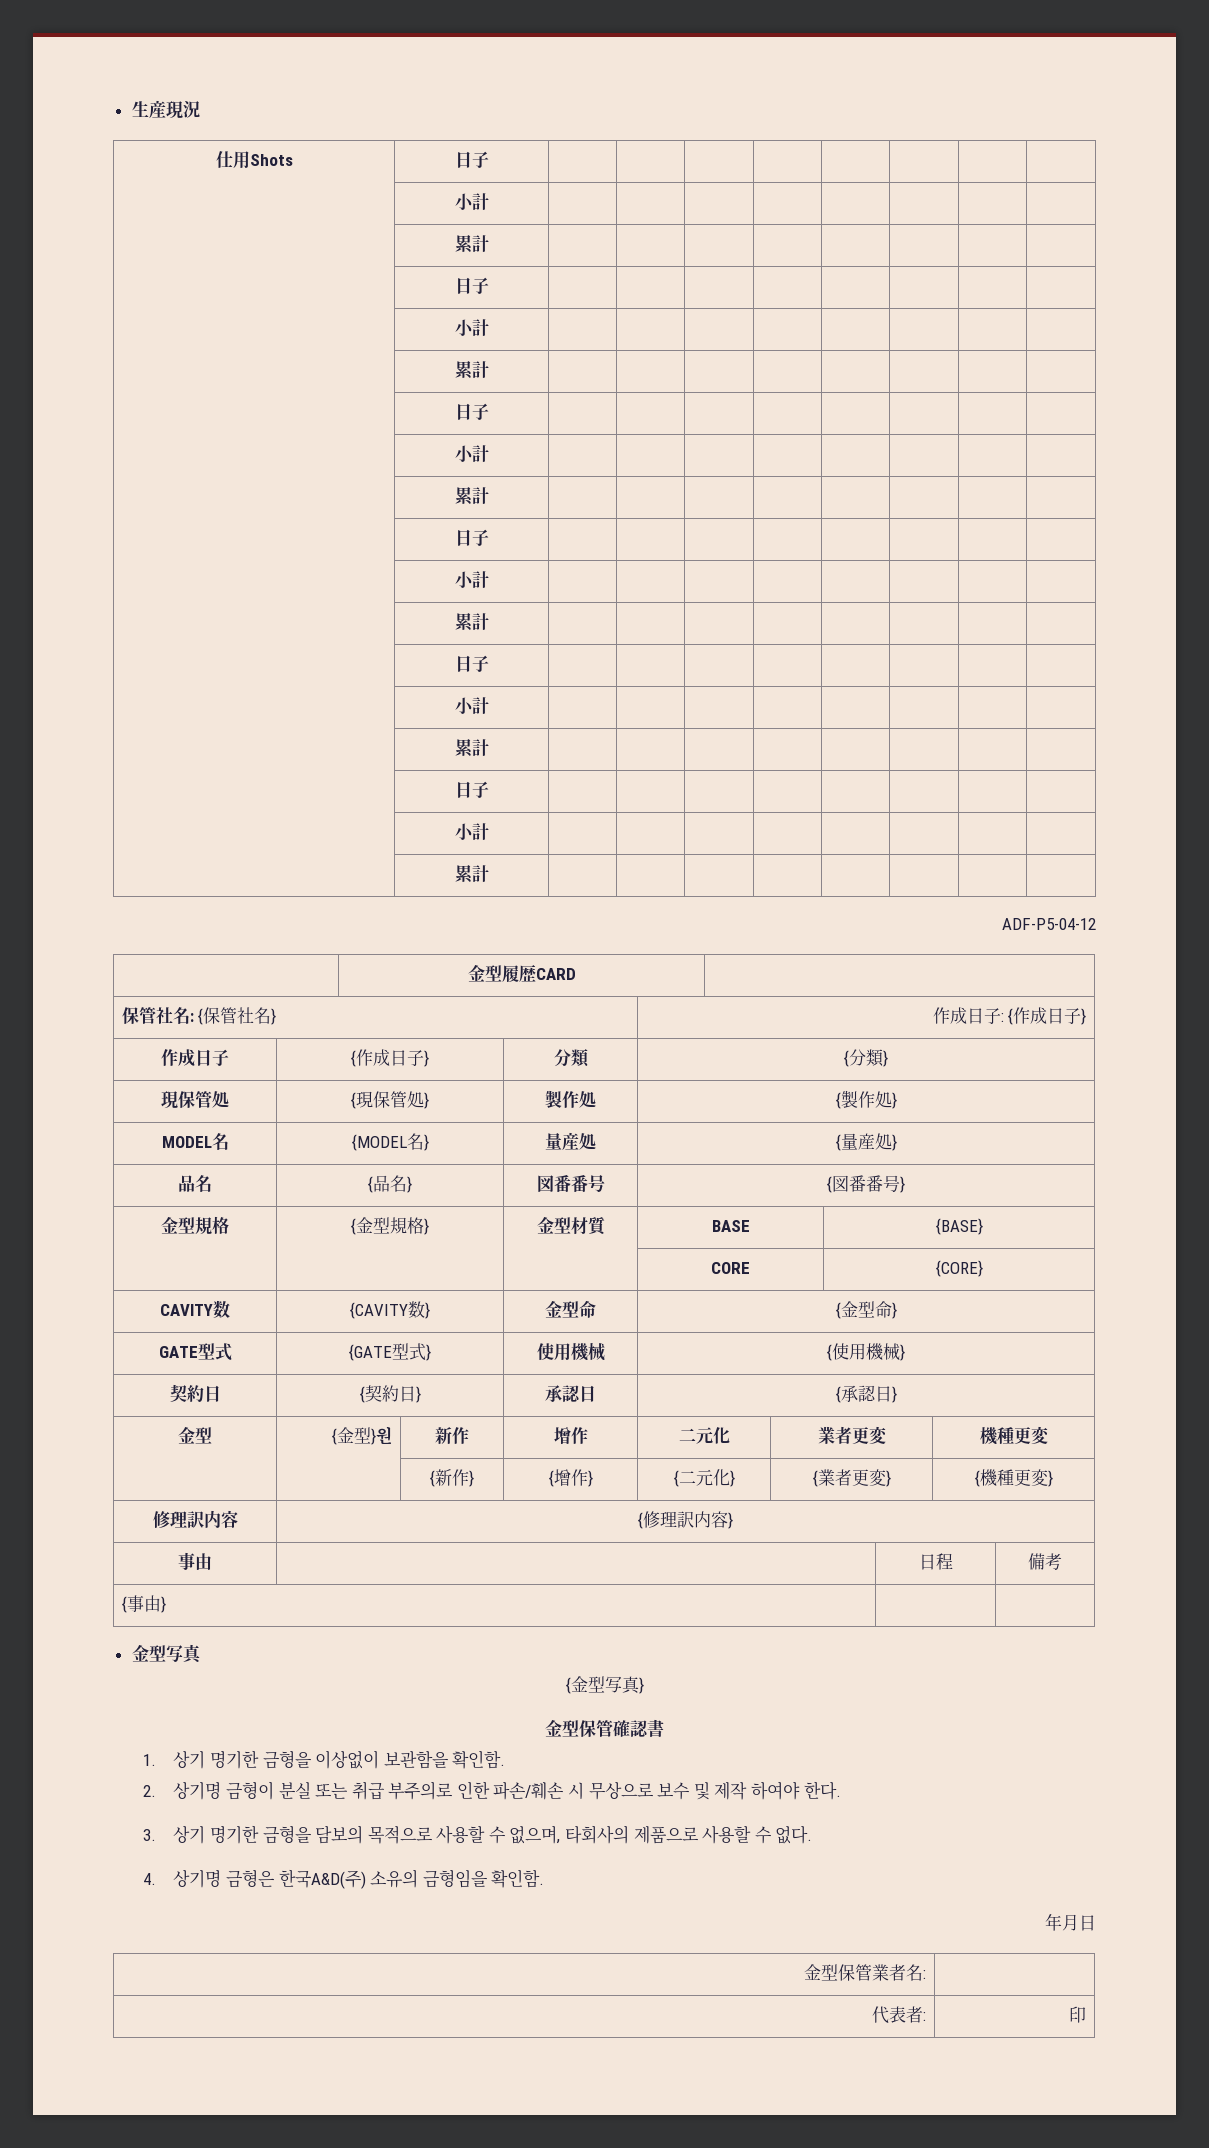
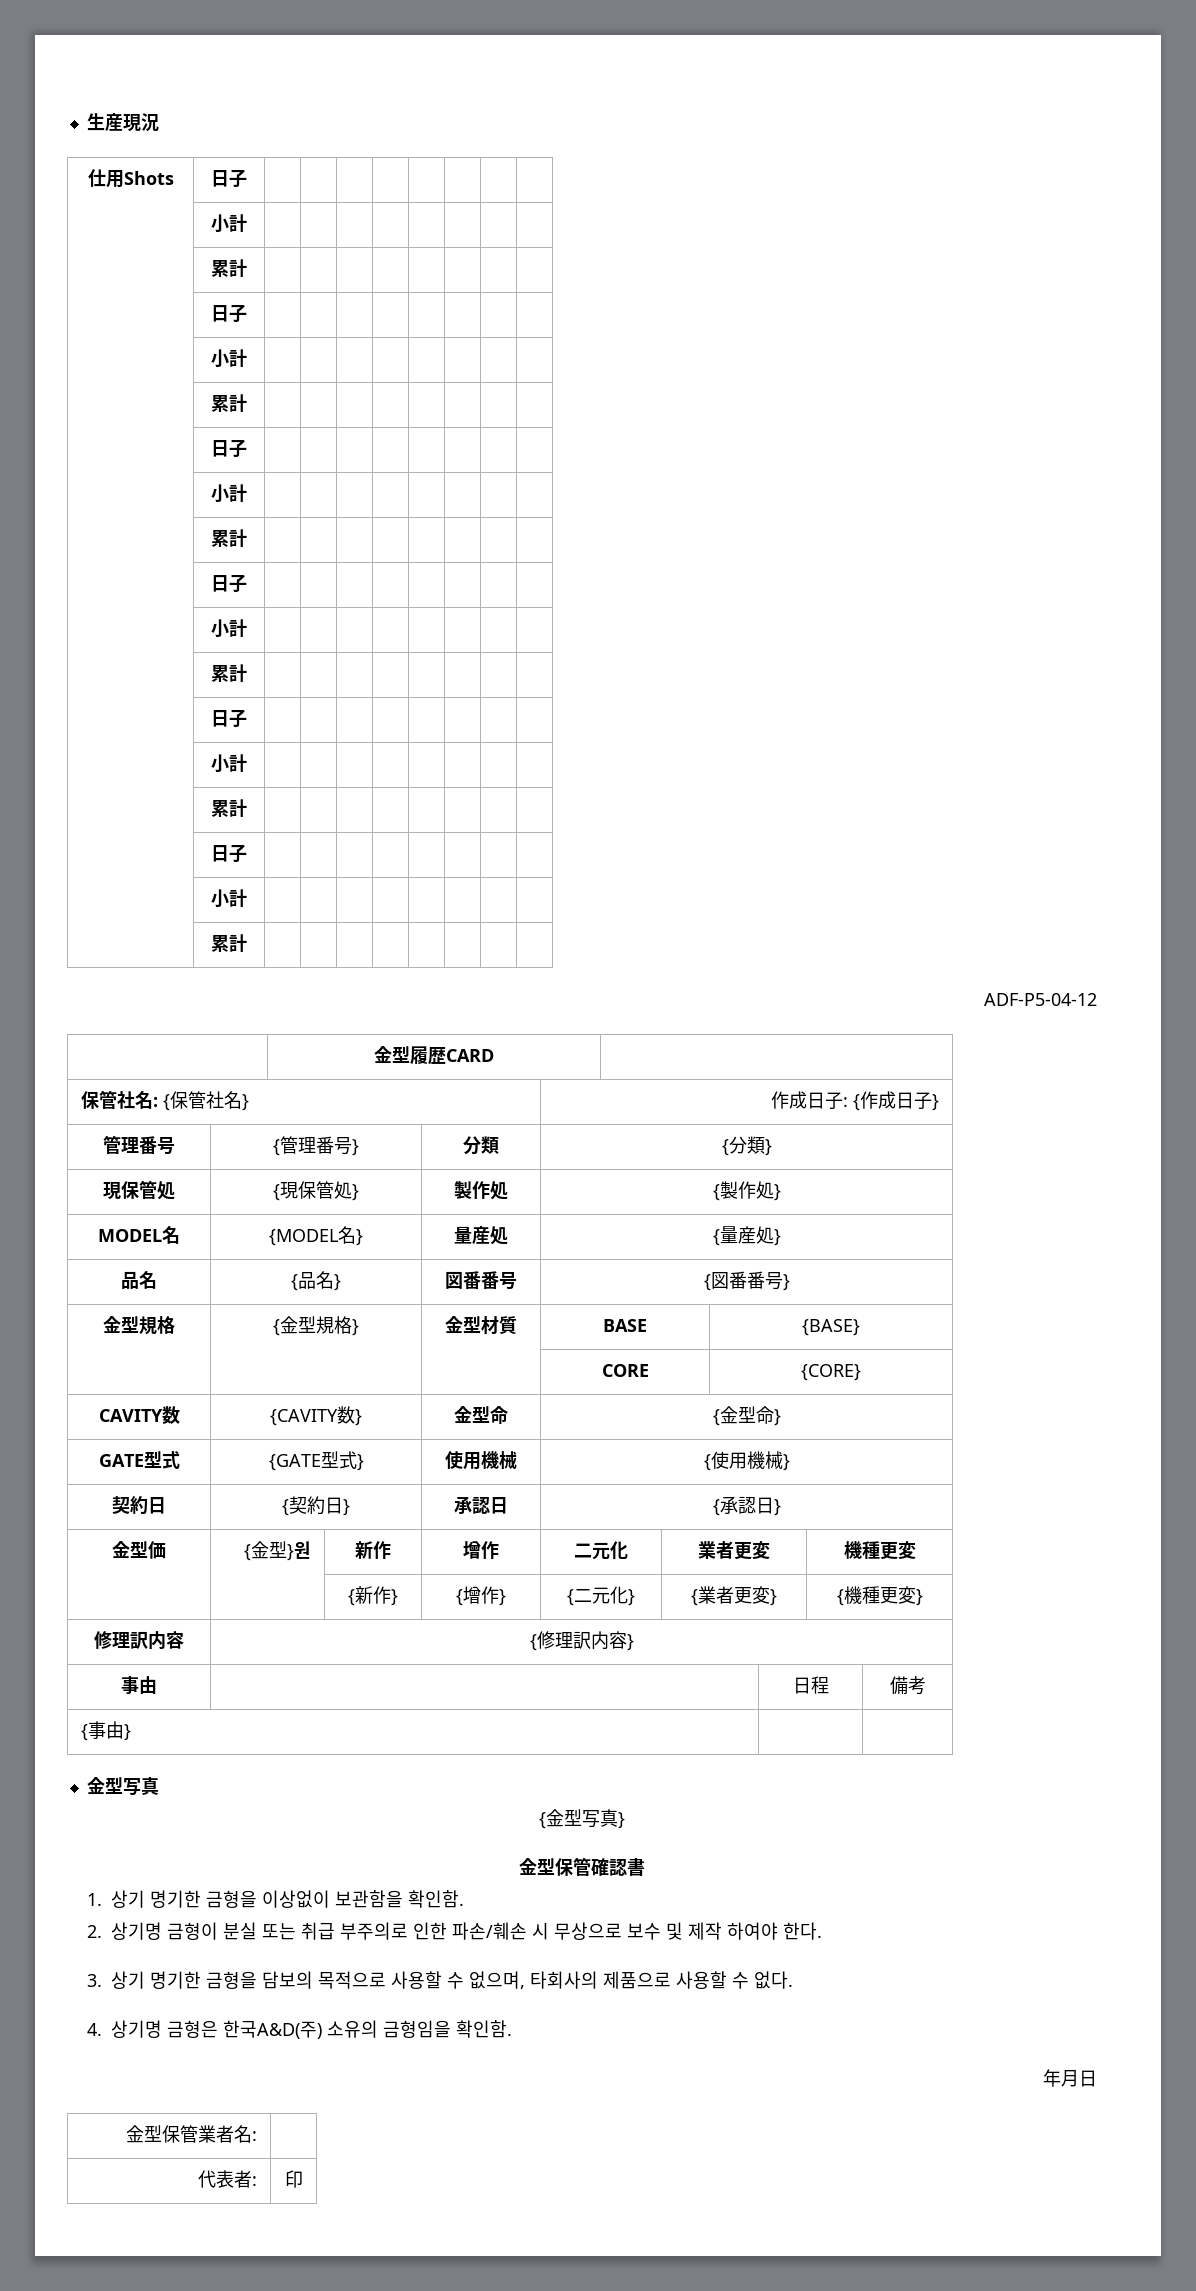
[161,1049,229,1067] [351,1049,424,1067] 作成日子 | {作成日子 -> [103,1135,175,1155] [273,1136,352,1156] 管理番号 | {管理番号
(212, 1435) none -> [148,1541,166,1559] 価

